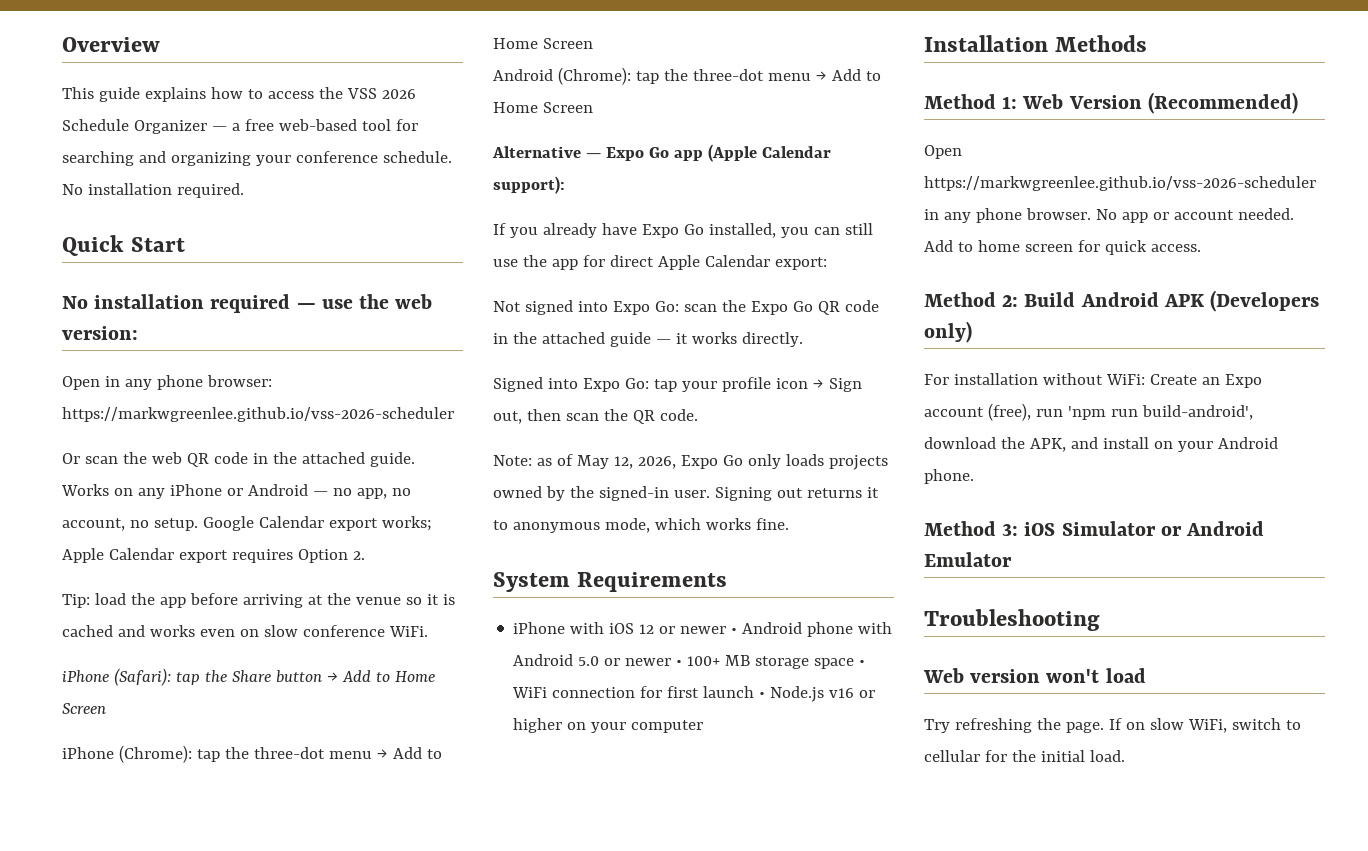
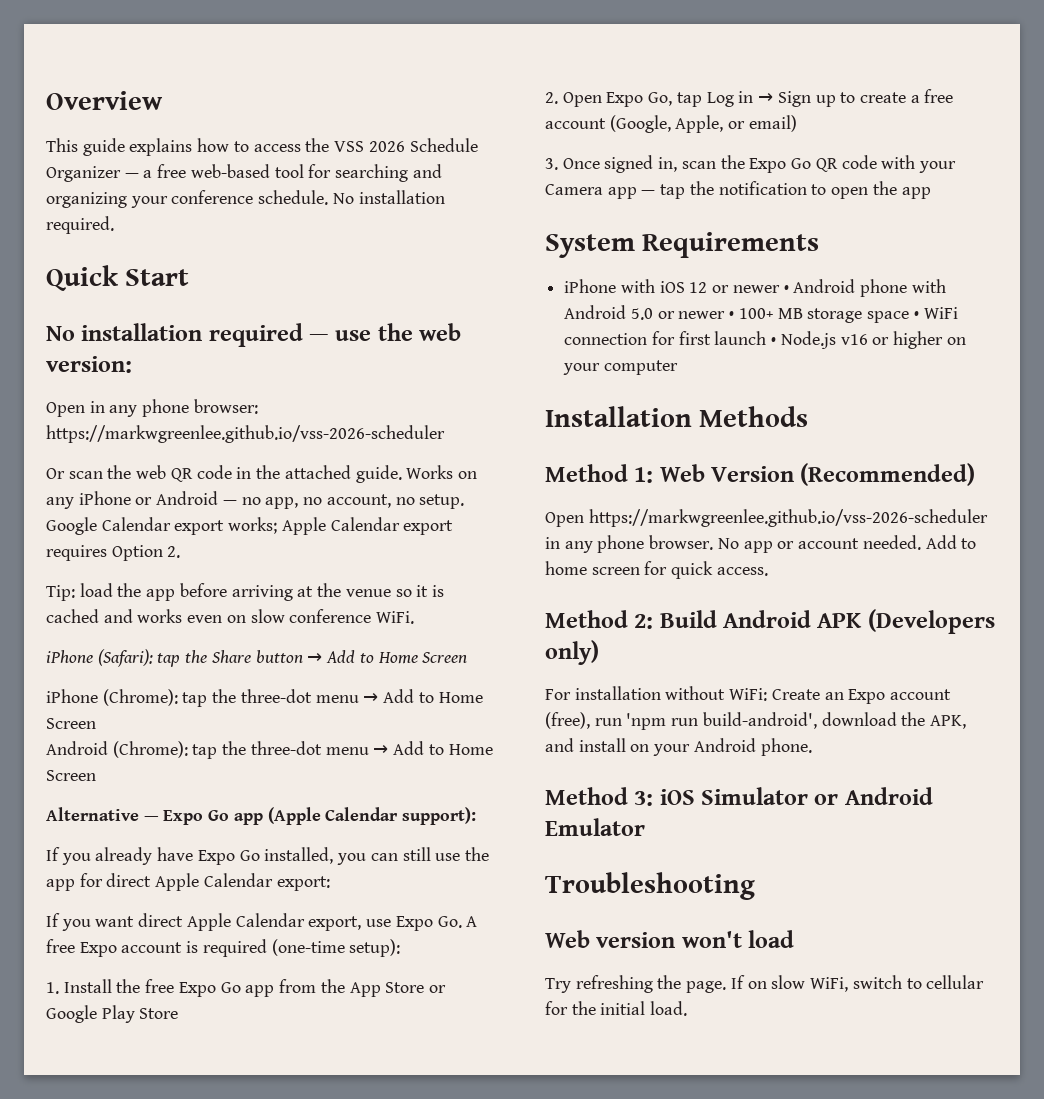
[493,300,679,315] Not signed into Expo Go: -> [46,913,478,931] [46,939,401,957] [46,979,446,997] [46,1005,179,1023] [545,89,954,107] [545,115,797,133] [545,155,678,173] If you want direct Apple Calendar export, use Expo Go. A free Expo account is required (one-time setup): // 1. Install the free Expo Go app from the App Store or Google Play Store // 2. Open Expo Go, tap Log in → Sign up to create a free account (Google, Apple, or email) // 3. Once signed in,
[493,332,803,347] [493,377,862,392] [493,409,698,424] [493,454,888,470] [493,486,879,501] [493,518,789,533] in the attached guide — it works directly. // Signed into Expo Go: tap your profile icon → Sign out, then scan the QR code. // Note: as of May 12, 2026, Expo Go only loads projects owned by the signed-in user. Signing out returns it to anonymous mode, which works fine. -> [881,155,956,173] [545,181,931,199] with your Camera app — tap the notification to open the app

